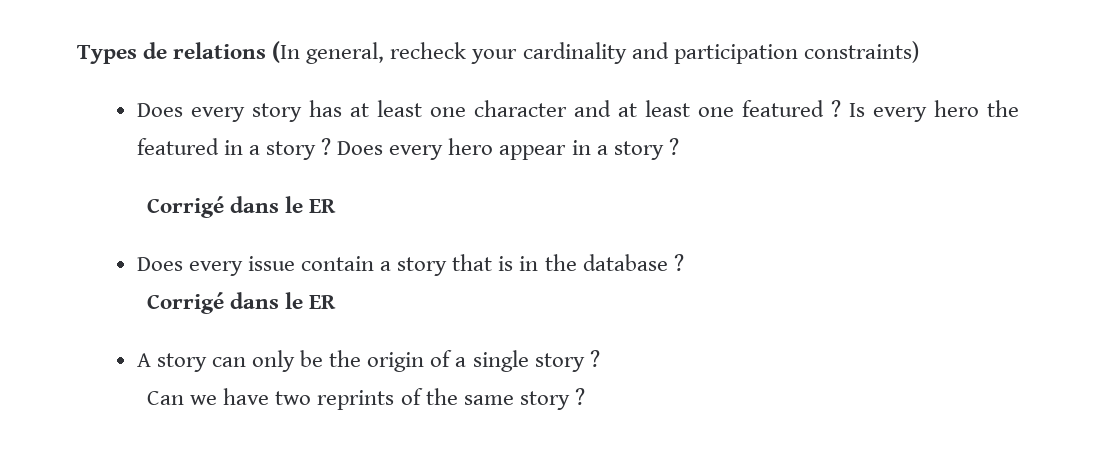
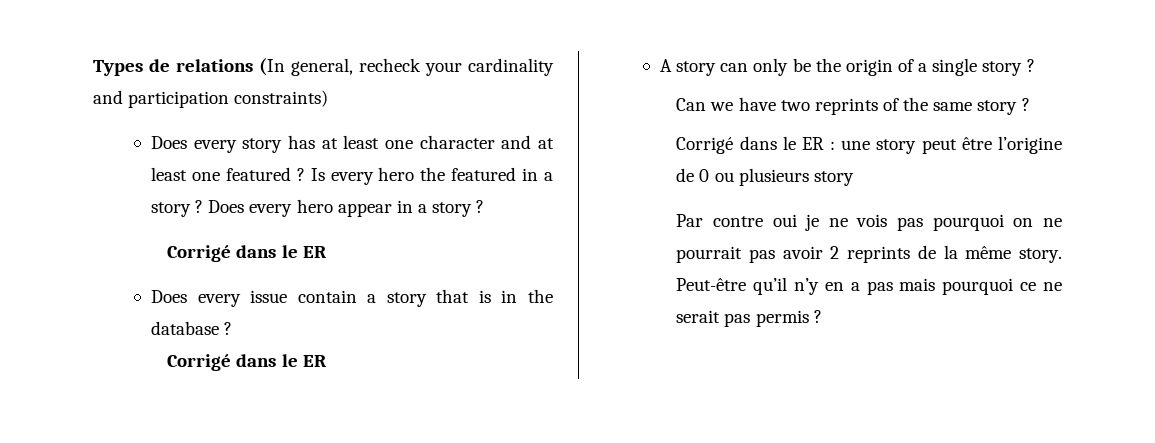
(585, 396) none -> [676,136,1062,154] [676,168,854,186] [676,214,1062,231] [676,245,1062,263] [676,277,1062,295] [676,310,822,327] // Corrigé dans le ER : une story peut être l’origine de 0 ou plusieurs story // Par contre oui je ne vois pas pourquoi on ne pourrait pas avoir 2 reprints de la même story. Peut-être qu’il n’y en a pas mais pourquoi ce ne serait pas permis ?

